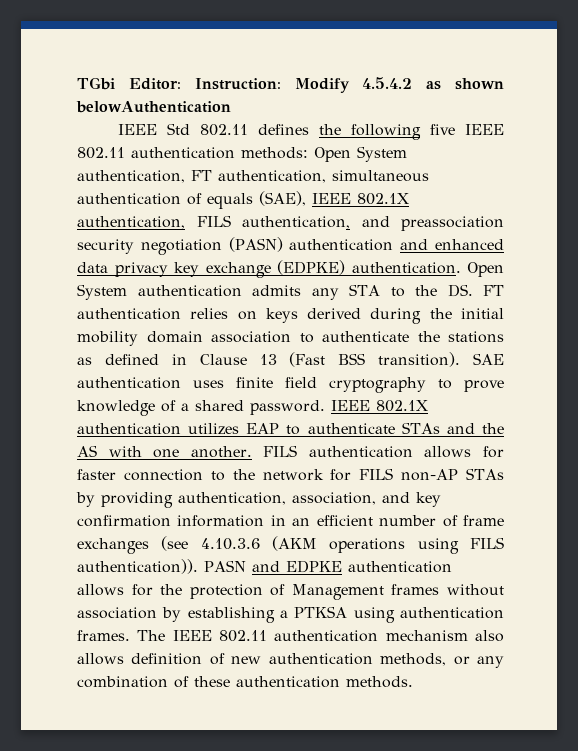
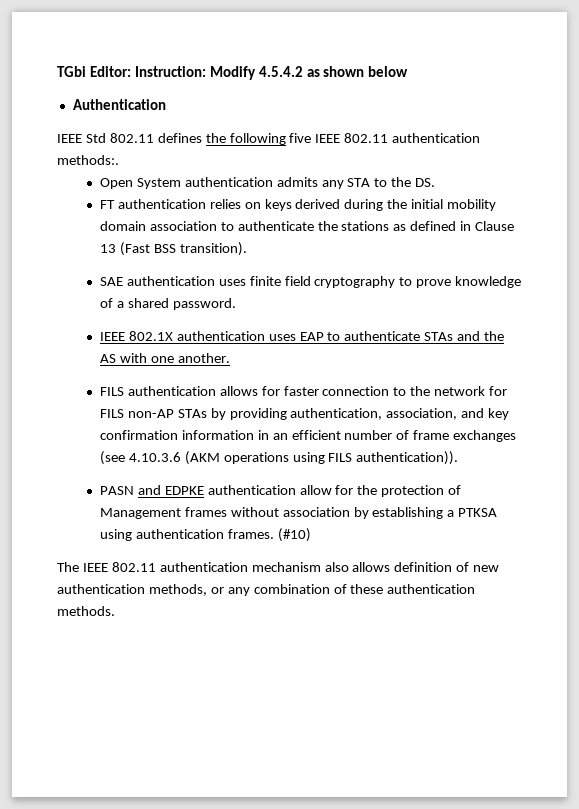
[76,101,231,113] belowAuthentication -> [368,66,409,77] [72,99,166,110] below // Authentication
[241,146,407,162] [77,170,429,183] [77,191,409,209] [77,215,504,231] [77,237,504,255] [77,260,461,278] methods: Open System authentication, FT authentication, simultaneous authentication of equals (SAE), IEEE 802.1X authentication, FILS authentication, and preassociation security negotiation (PASN) authentication and enhanced data privacy key exchange (EDPKE) authentication. -> [57,155,119,165] methods:. //
(473, 290) none -> (436, 182) //
(461, 359) none -> (247, 249) //
(325, 407) none -> (236, 304) //
[188,423,240,435] utilizes -> [268,334,296,341] uses
(252, 452) none -> (230, 358) //
(198, 566) none -> (459, 458) //
[77,584,124,596] allows -> [299,485,332,495] allow
(130, 635) none -> [277,528,311,542] (#10) //

